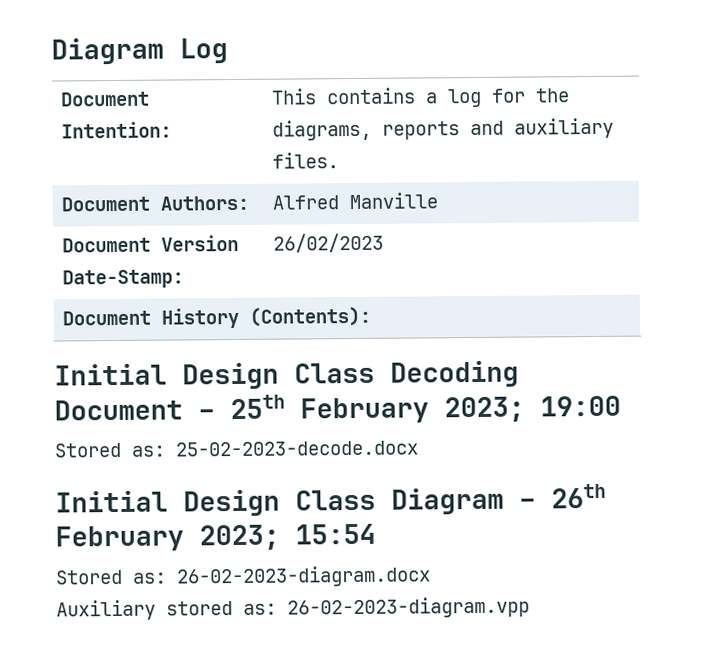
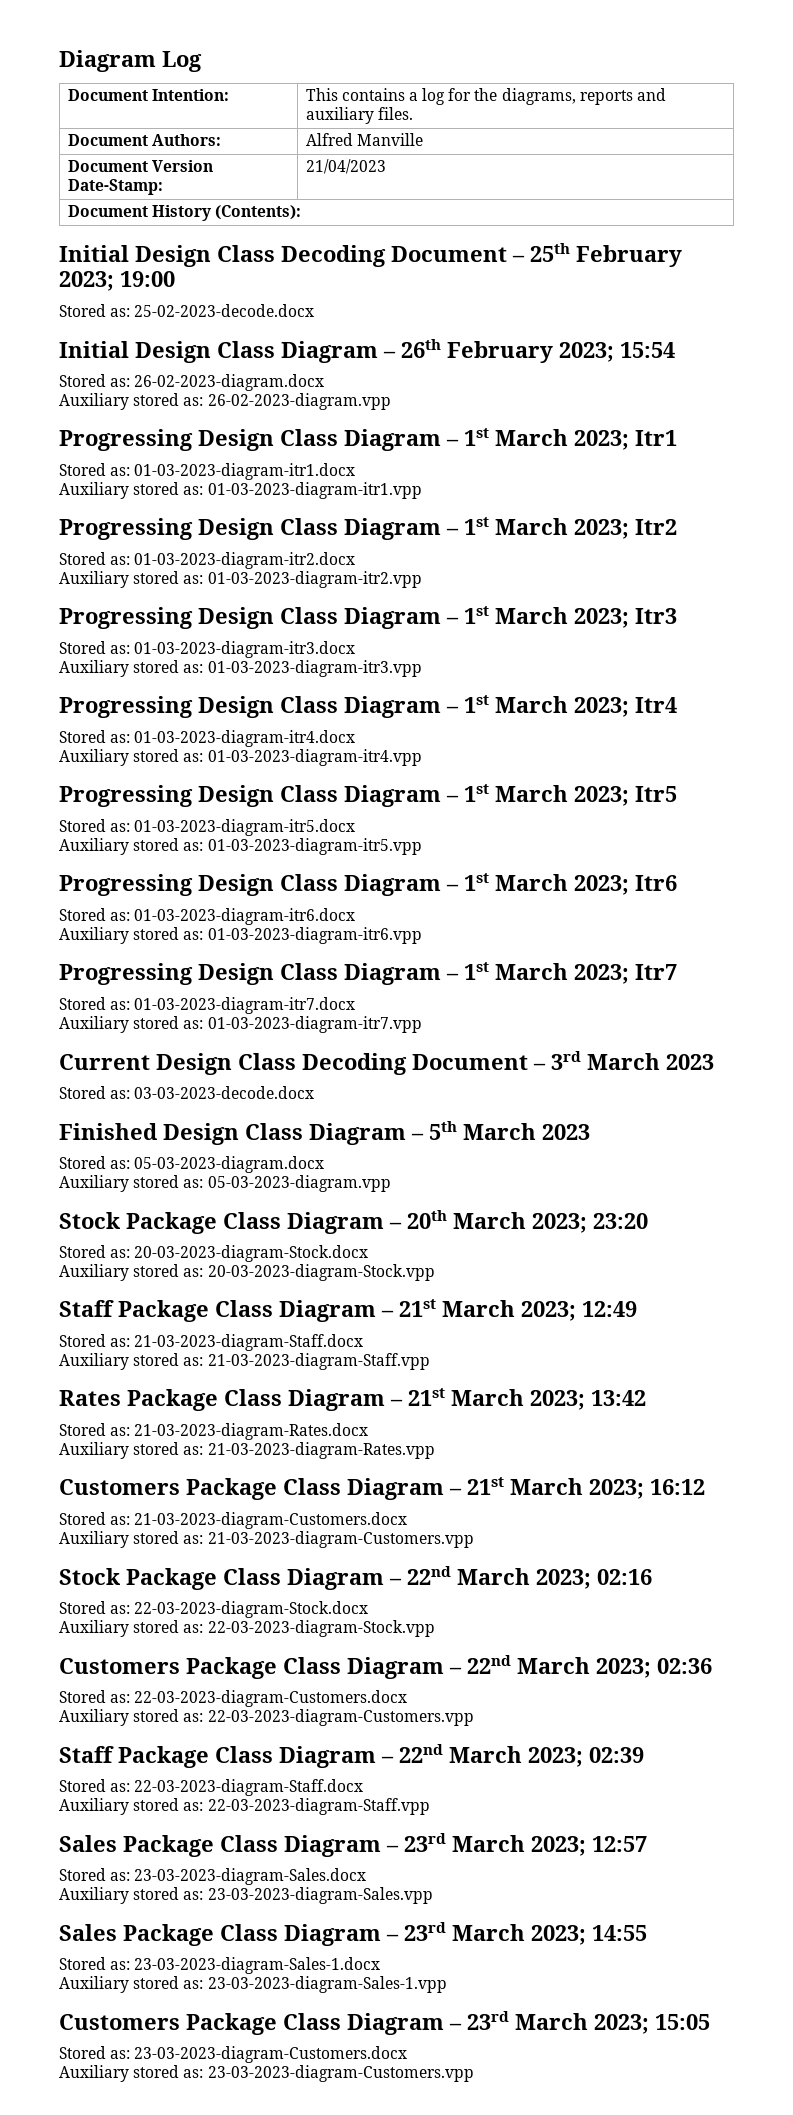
[273,232,385,253] 26/02/2023 -> [305,159,386,174] 21/04/2023
(530, 607) none -> [59,428,677,451] [59,463,356,480] [59,482,422,499] [59,517,677,540] [59,552,356,569] [59,571,422,588] [59,606,677,629] [59,641,356,658] [59,660,422,677] [59,695,677,718] [59,730,356,747] [59,749,422,766] [59,784,677,807] [59,819,356,836] [59,838,422,855] [59,873,677,896] [59,908,356,925] [59,927,422,944] [59,962,677,985] [59,997,356,1014] [59,1016,422,1033] [59,1051,714,1075] [59,1086,315,1099] [59,1121,590,1145] [59,1156,325,1173] [59,1175,391,1192] [59,1210,648,1234] [59,1245,369,1262] [59,1264,435,1281] [59,1299,637,1322] [59,1334,364,1351] [59,1353,430,1370] [59,1388,646,1411] [59,1423,369,1440] [59,1442,435,1459] [59,1477,705,1500] [59,1512,408,1529] [59,1531,474,1548] [59,1566,652,1590] [59,1601,369,1618] [59,1620,435,1637] [59,1655,712,1679] [59,1690,408,1707] [59,1709,474,1726] [59,1744,644,1768] [59,1779,364,1796] [59,1798,430,1815] [59,1833,647,1857] [59,1868,367,1885] [59,1887,433,1904] [59,1922,647,1946] [59,1957,381,1974] [59,1976,447,1993] [59,2011,710,2035] [59,2046,408,2063] [59,2065,474,2082] // Progressing Design Class Diagram – 1st March 2023; Itr1 // Stored as: 01-03-2023-diagram-itr1.docx // Auxiliary stored as: 01-03-2023-diagram-itr1.vpp // Progressing Design Class Diagram – 1st March 2023; Itr2 // Stored as: 01-03-2023-diagram-itr2.docx // Auxiliary stored as: 01-03-2023-diagram-itr2.vpp // Progressing Design Class Diagram – 1st March 2023; Itr3 // Stored as: 01-03-2023-diagram-itr3.docx // Auxiliary stored as: 01-03-2023-diagram-itr3.vpp // Progressing Design Class Diagram – 1st March 2023; Itr4 // Stored as: 01-03-2023-diagram-itr4.docx // Auxiliary stored as: 01-03-2023-diagram-itr4.vpp // Progressing Design Class Diagram – 1st March 2023; Itr5 // Stored as: 01-03-2023-diagram-itr5.docx // Auxiliary stored as: 01-03-2023-diagram-itr5.vpp // Progressing Design Class Diagram – 1st March 2023; Itr6 // Stored as: 01-03-2023-diagram-itr6.docx // Auxiliary stored as: 01-03-2023-diagram-itr6.vpp // Progressing Design Class Diagram – 1st March 2023; Itr7 // Stored as: 01-03-2023-diagram-itr7.docx // Auxiliary stored as: 01-03-2023-diagram-itr7.vpp // Current Design Class Decoding Document – 3rd March 2023 // Stored as: 03-03-2023-decode.docx // Finished Design Class Diagram – 5th March 2023 // Stored as: 05-03-2023-diagram.docx // Auxiliary stored as: 05-03-2023-diagram.vpp // Stock Package Class Diagram – 20th March 2023; 23:20 // Stored as: 20-03-2023-diagram-Stock.docx // Auxiliary stored as: 20-03-2023-diagram-Stock.vpp // Staff Package Class Diagram – 21st March 2023; 12:49 // Stored as: 21-03-2023-diagram-Staff.docx // Auxiliary stored as: 21-03-2023-diagram-Staff.vpp // Rates Package Class Diagram – 21st March 2023; 13:42 // Stored as: 21-03-2023-diagram-Rates.docx // Auxiliary stored as: 21-03-2023-diagram-Rates.vpp // Customers Package Class Diagram – 21st March 2023; 16:12 // Stored as: 21-03-2023-diagram-Customers.docx // Auxiliary stored as: 21-03-2023-diagram-Customers.vpp // Stock Package Class Diagram – 22nd March 2023; 02:16 // Stored as: 22-03-2023-diagram-Stock.docx // Auxiliary stored as: 22-03-2023-diagram-Stock.vpp // Customers Package Class Diagram – 22nd March 2023; 02:36 // Stored as: 22-03-2023-diagram-Customers.docx // Auxiliary stored as: 22-03-2023-diagram-Customers.vpp // Staff Package Class Diagram – 22nd March 2023; 02:39 // Stored as: 22-03-2023-diagram-Staff.docx // Auxiliary stored as: 22-03-2023-diagram-Staff.vpp // Sales Package Class Diagram – 23rd March 2023; 12:57 // Stored as: 23-03-2023-diagram-Sales.docx // Auxiliary stored as: 23-03-2023-diagram-Sales.vpp // Sales Package Class Diagram – 23rd March 2023; 14:55 // Stored as: 23-03-2023-diagram-Sales-1.docx // Auxiliary stored as: 23-03-2023-diagram-Sales-1.vpp // Customers Package Class Diagram – 23rd March 2023; 15:05 // Stored as: 23-03-2023-diagram-Customers.docx // Auxiliary stored as: 23-03-2023-diagram-Customers.vpp

